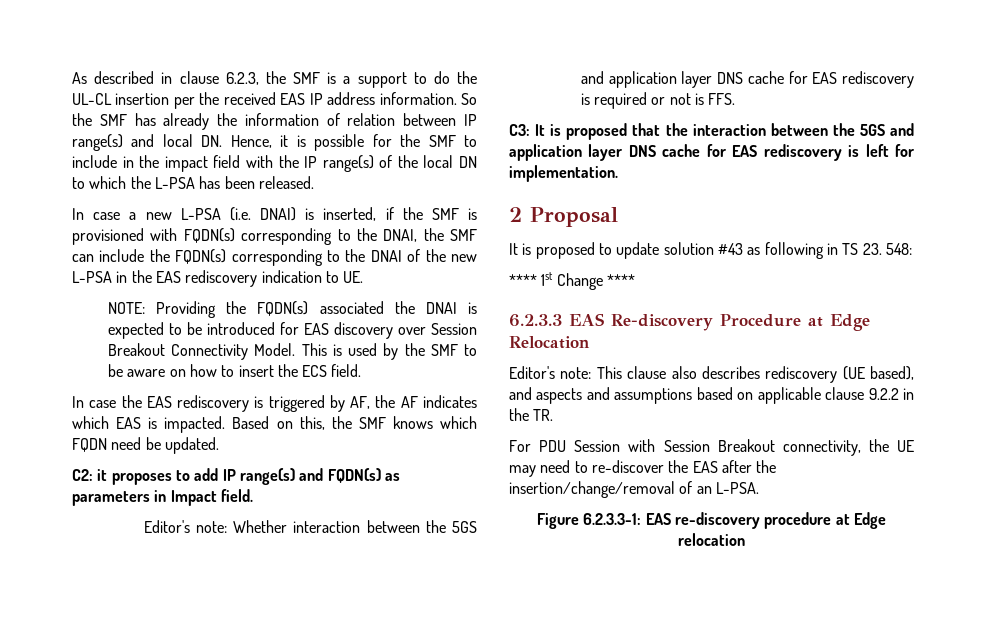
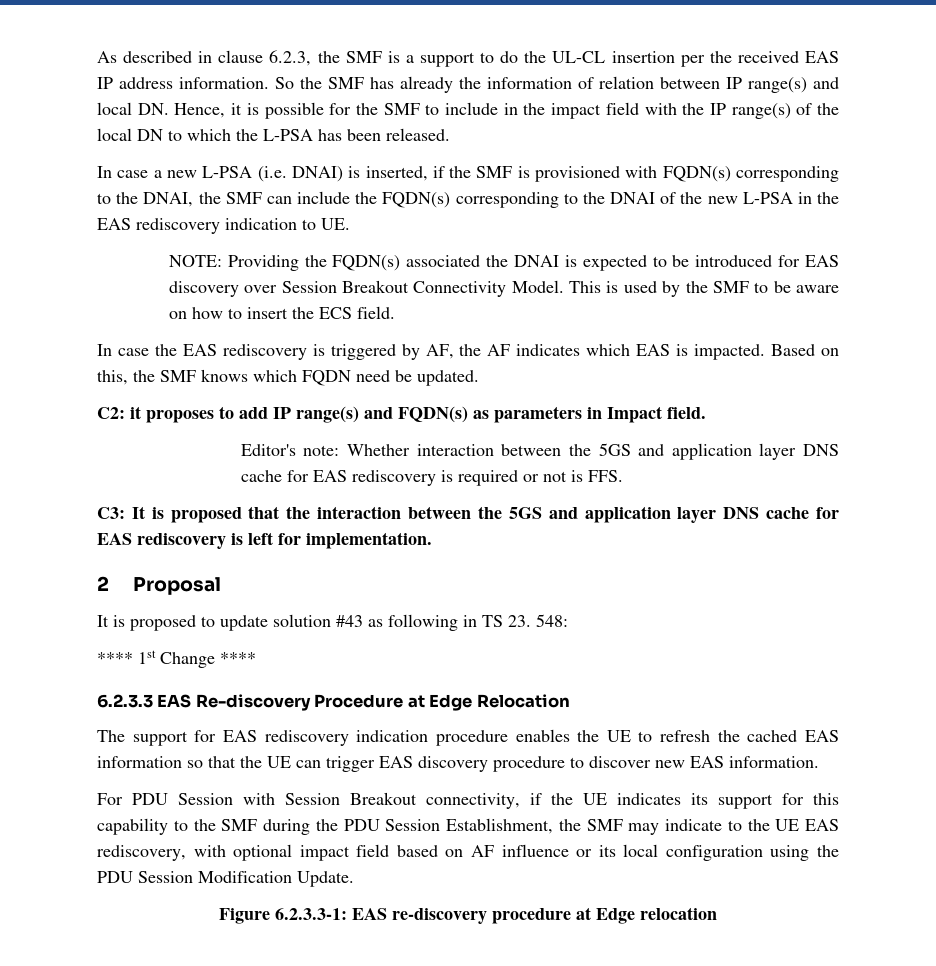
[509,366,914,383] [509,387,914,404] [509,408,554,421] Editor's note: This clause also describes rediscovery (UE based), and aspects and assumptions based on applicable clause 9.2.2 in the TR. -> [97,729,839,746] [97,756,819,772] The support for EAS rediscovery indication procedure enables the UE to refresh the cached EAS information so that the UE can trigger EAS discovery procedure to discover new EAS information.
[868,439,914,452] [509,460,777,477] [509,481,759,498] the UE may need to re-discover the EAS after the insertion/change/removal of an L-PSA. -> [530,793,839,809] [97,818,839,835] [97,844,839,861] [97,871,354,887] if the UE indicates its support for this capability to the SMF during the PDU Session Establishment, the SMF may indicate to the UE EAS rediscovery, with optional impact field based on AF influence or its local configuration using the PDU Session Modification Update.

